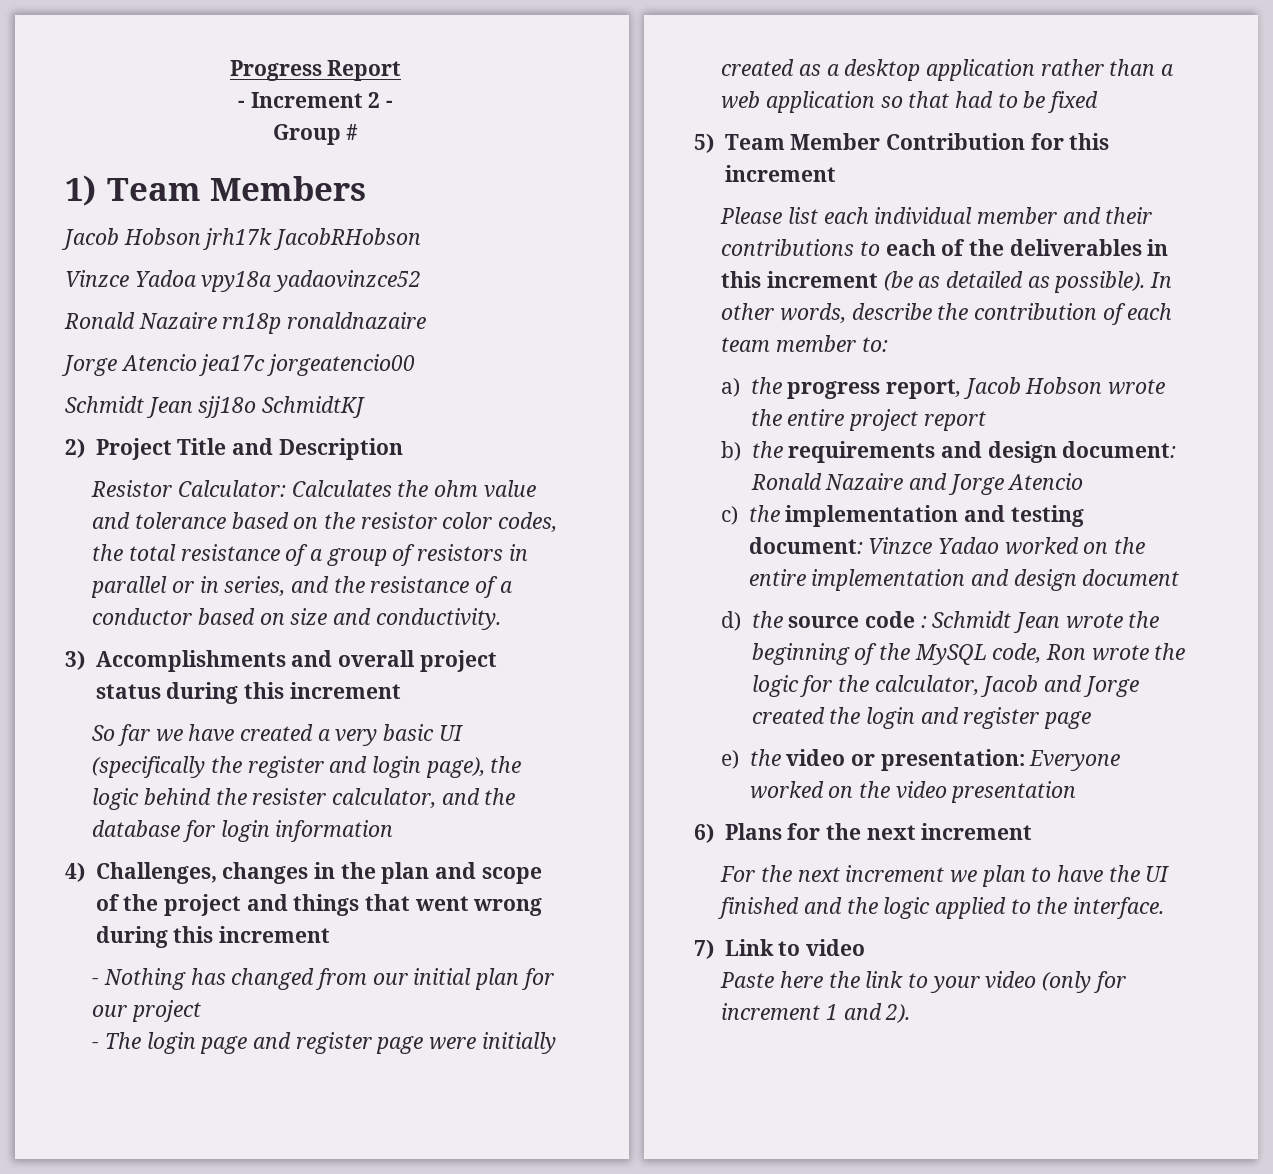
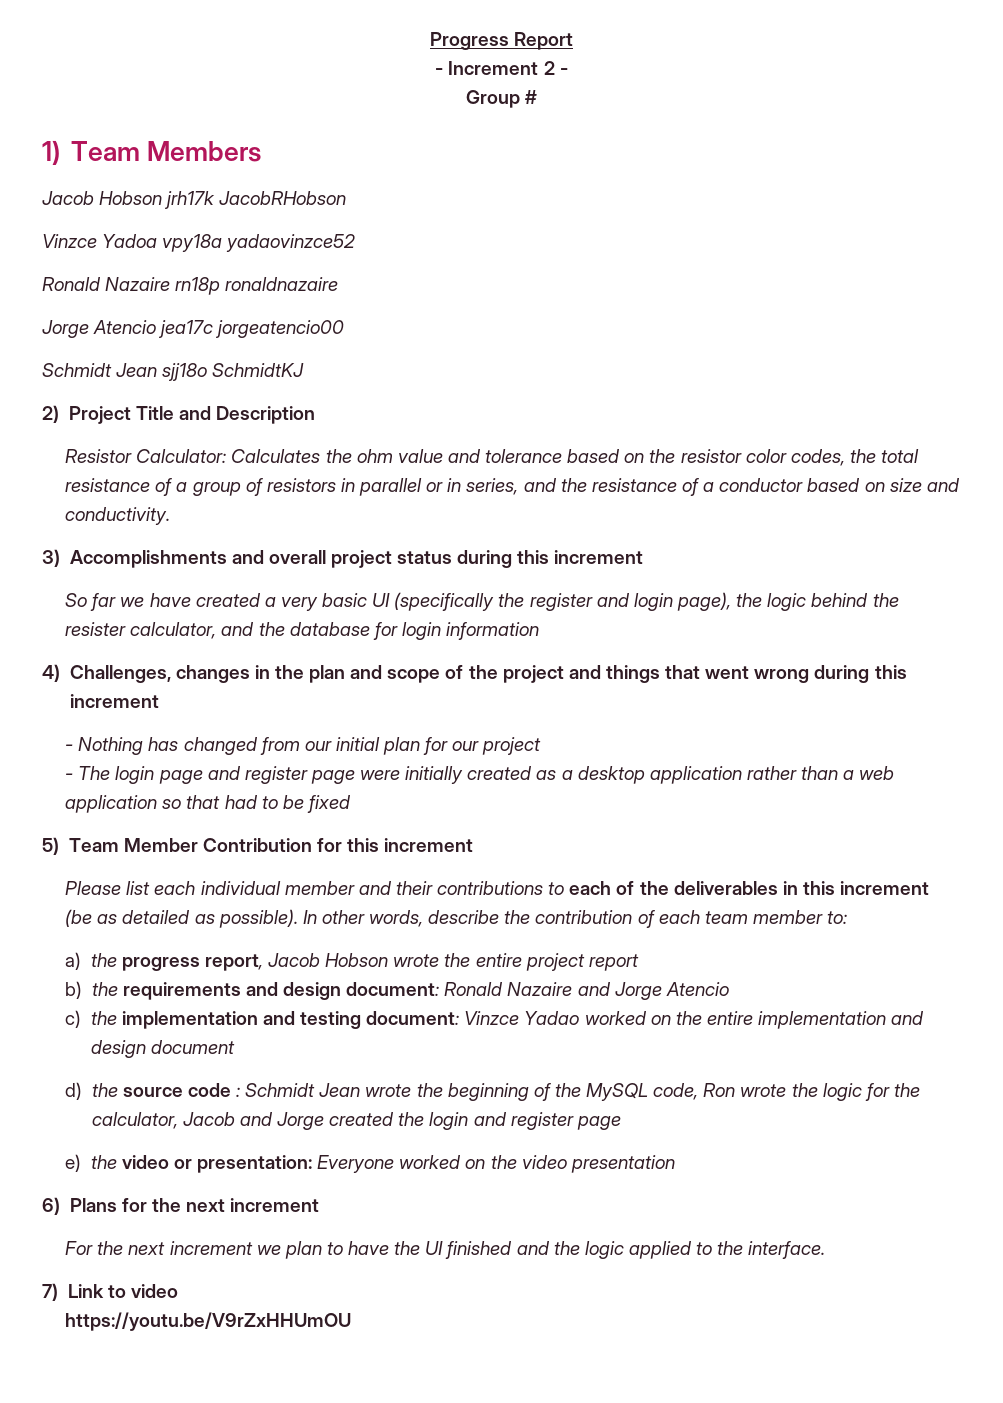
[720,971,1126,993] [721,1003,911,1023] Paste here the link to your video (only for increment 1 and 2). -> [65,1312,352,1331] https://youtu.be/V9rZxHHUmOU

